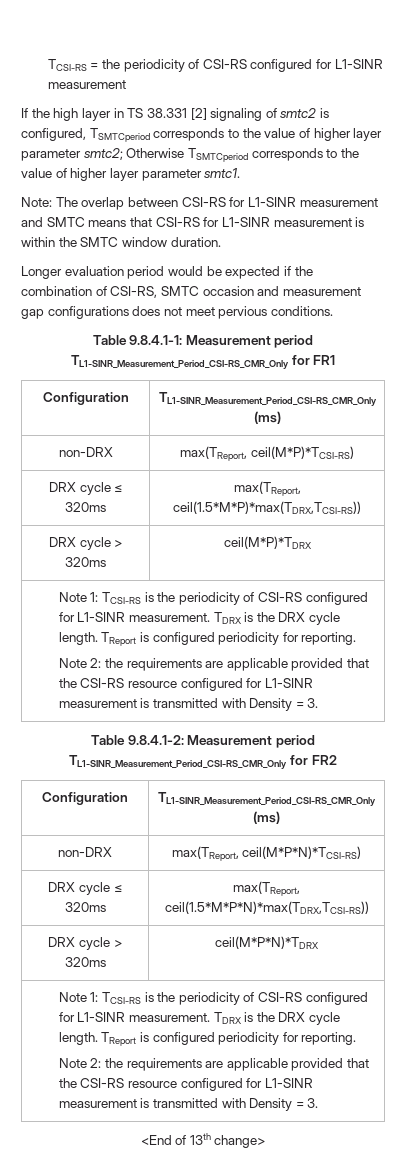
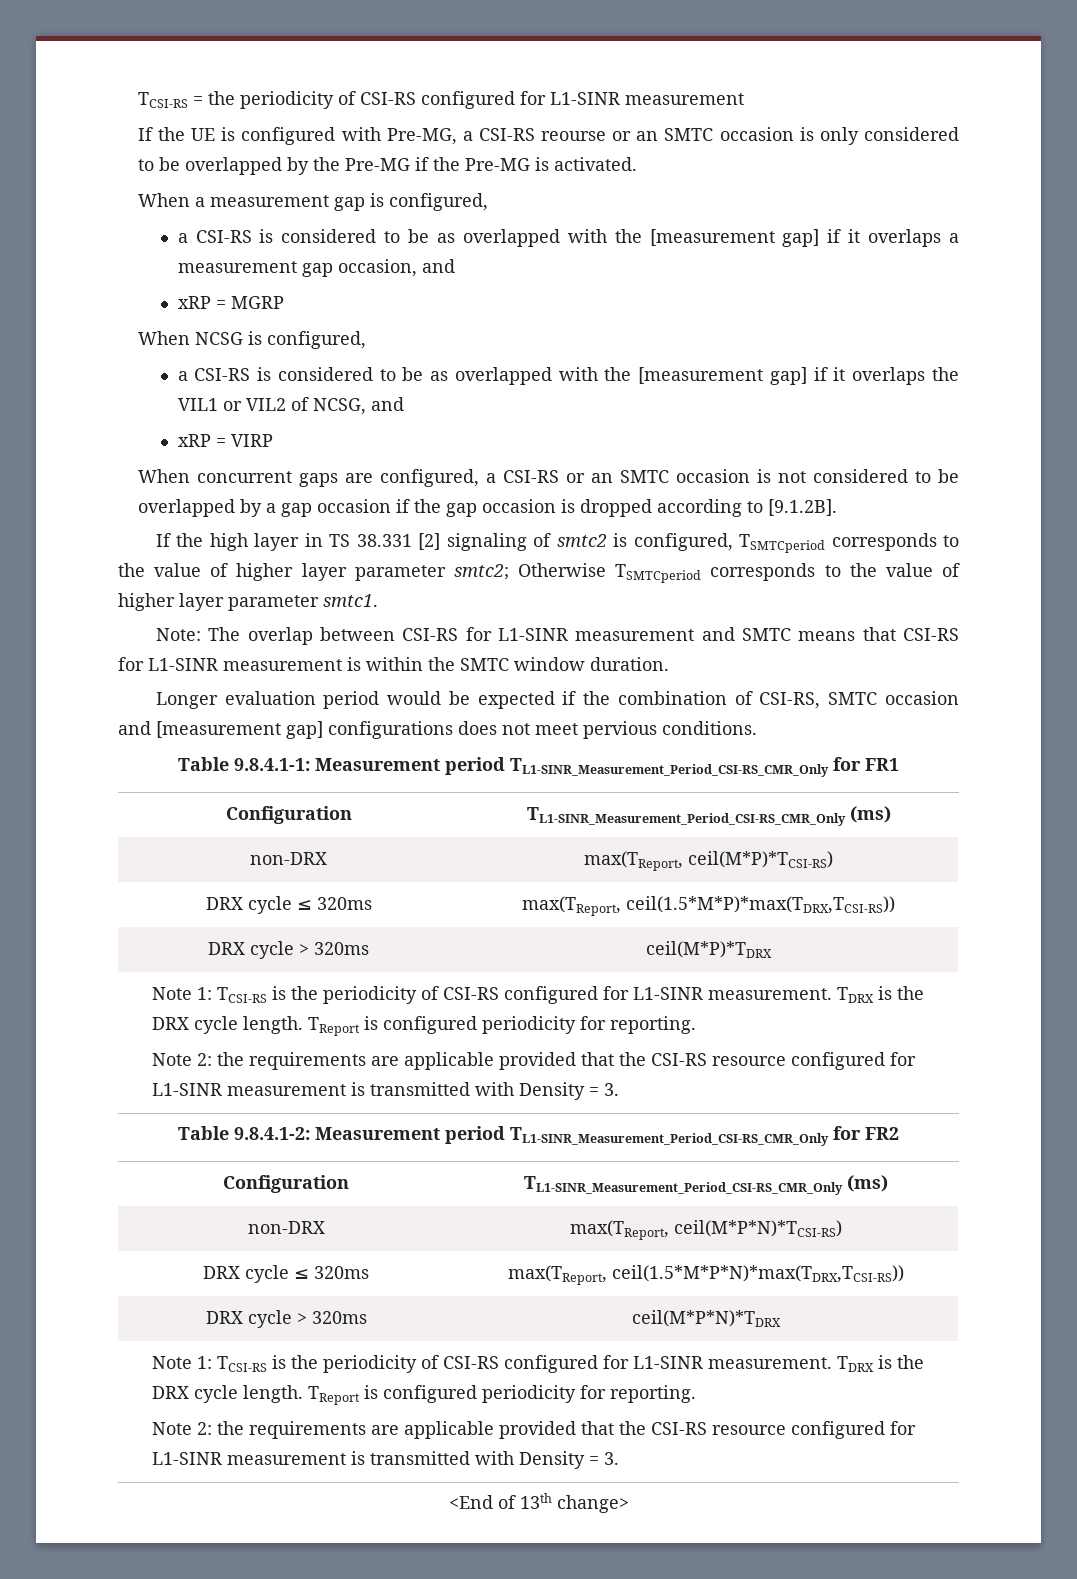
(126, 84) none -> [137,127,959,145] [137,157,637,175] [137,193,488,211] [177,229,959,247] [177,259,455,277] [177,296,284,309] [137,331,366,349] [177,367,959,385] [177,397,404,415] [177,434,273,447] [137,469,959,487] [137,499,837,517] // If the UE is configured with Pre-MG, a CSI-RS reourse or an SMTC occasion is only considered to be overlapped by the Pre-MG if the Pre-MG is activated. // When a measurement gap is configured, // a CSI-RS is considered to be as overlapped with the [measurement gap] if it overlaps a measurement gap occasion, and // xRP = MGRP // When NCSG is configured, // a CSI-RS is considered to be as overlapped with the [measurement gap] if it overlaps the VIL1 or VIL2 of NCSG, and // xRP = VIRP // When concurrent gaps are configured, a CSI-RS or an SMTC occasion is not considered to be overlapped by a gap occasion if the gap occasion is dropped according to [9.1.2B].
[282,287,361,296] [21,309,44,319] measurement gap -> [156,721,323,739] [measurement gap]

